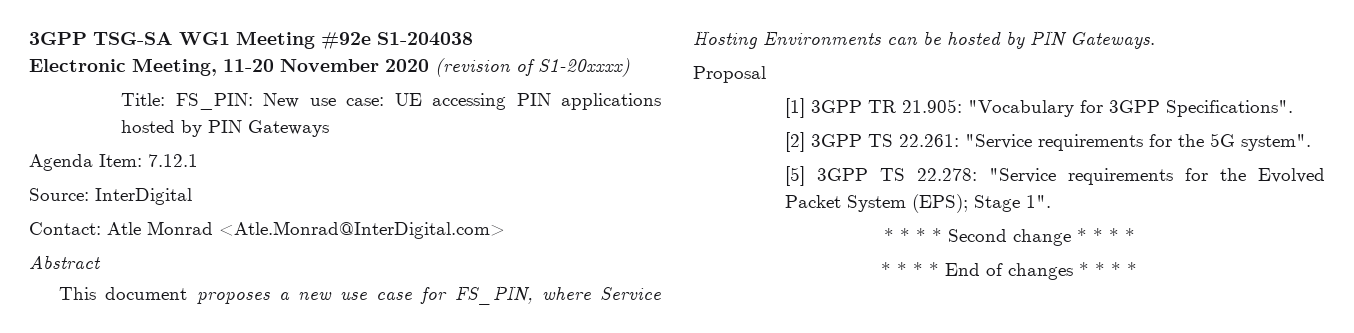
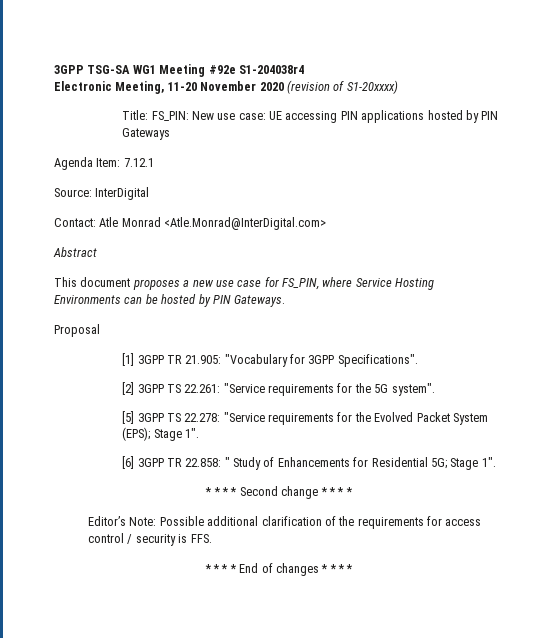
[377,32,473,46] S1-204038 -> [238,65,304,74] S1-204038r4
(1052, 201) none -> [122,456,496,470] // [6] 3GPP TR 22.858: " Study of Enhancements for Residential 5G; Stage 1".
(1135, 235) none -> [88,516,482,529] [88,533,212,546] // Editor’s Note: Possible additional clarification of the requirements for access control / security is FFS.

